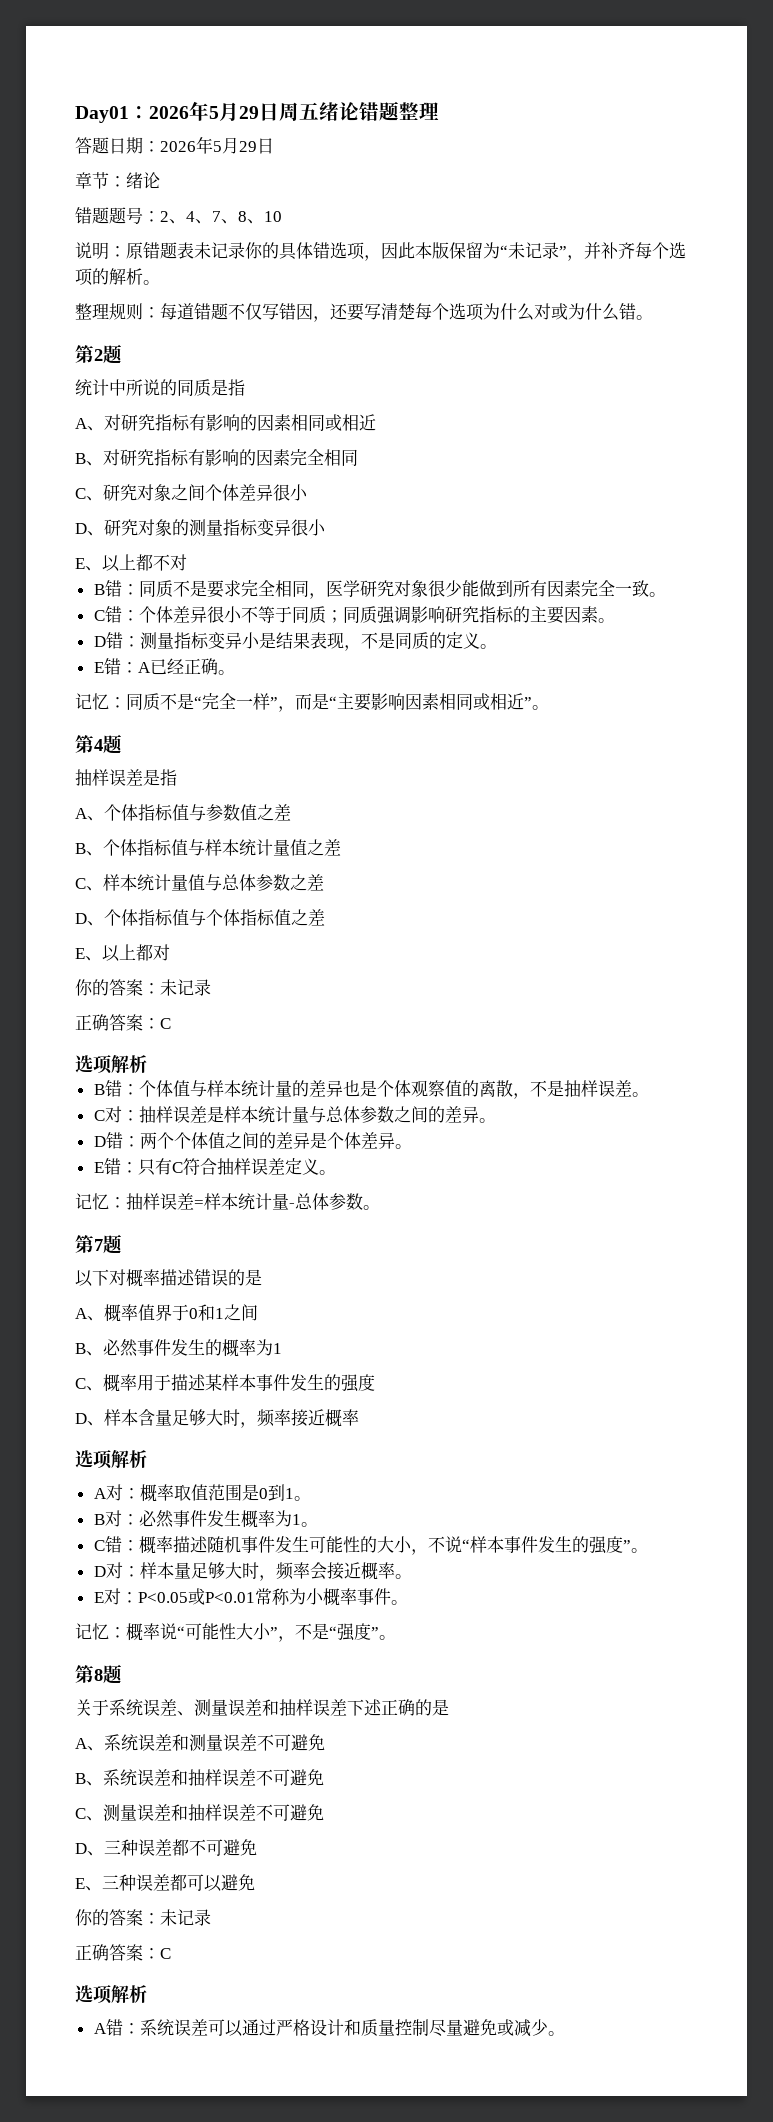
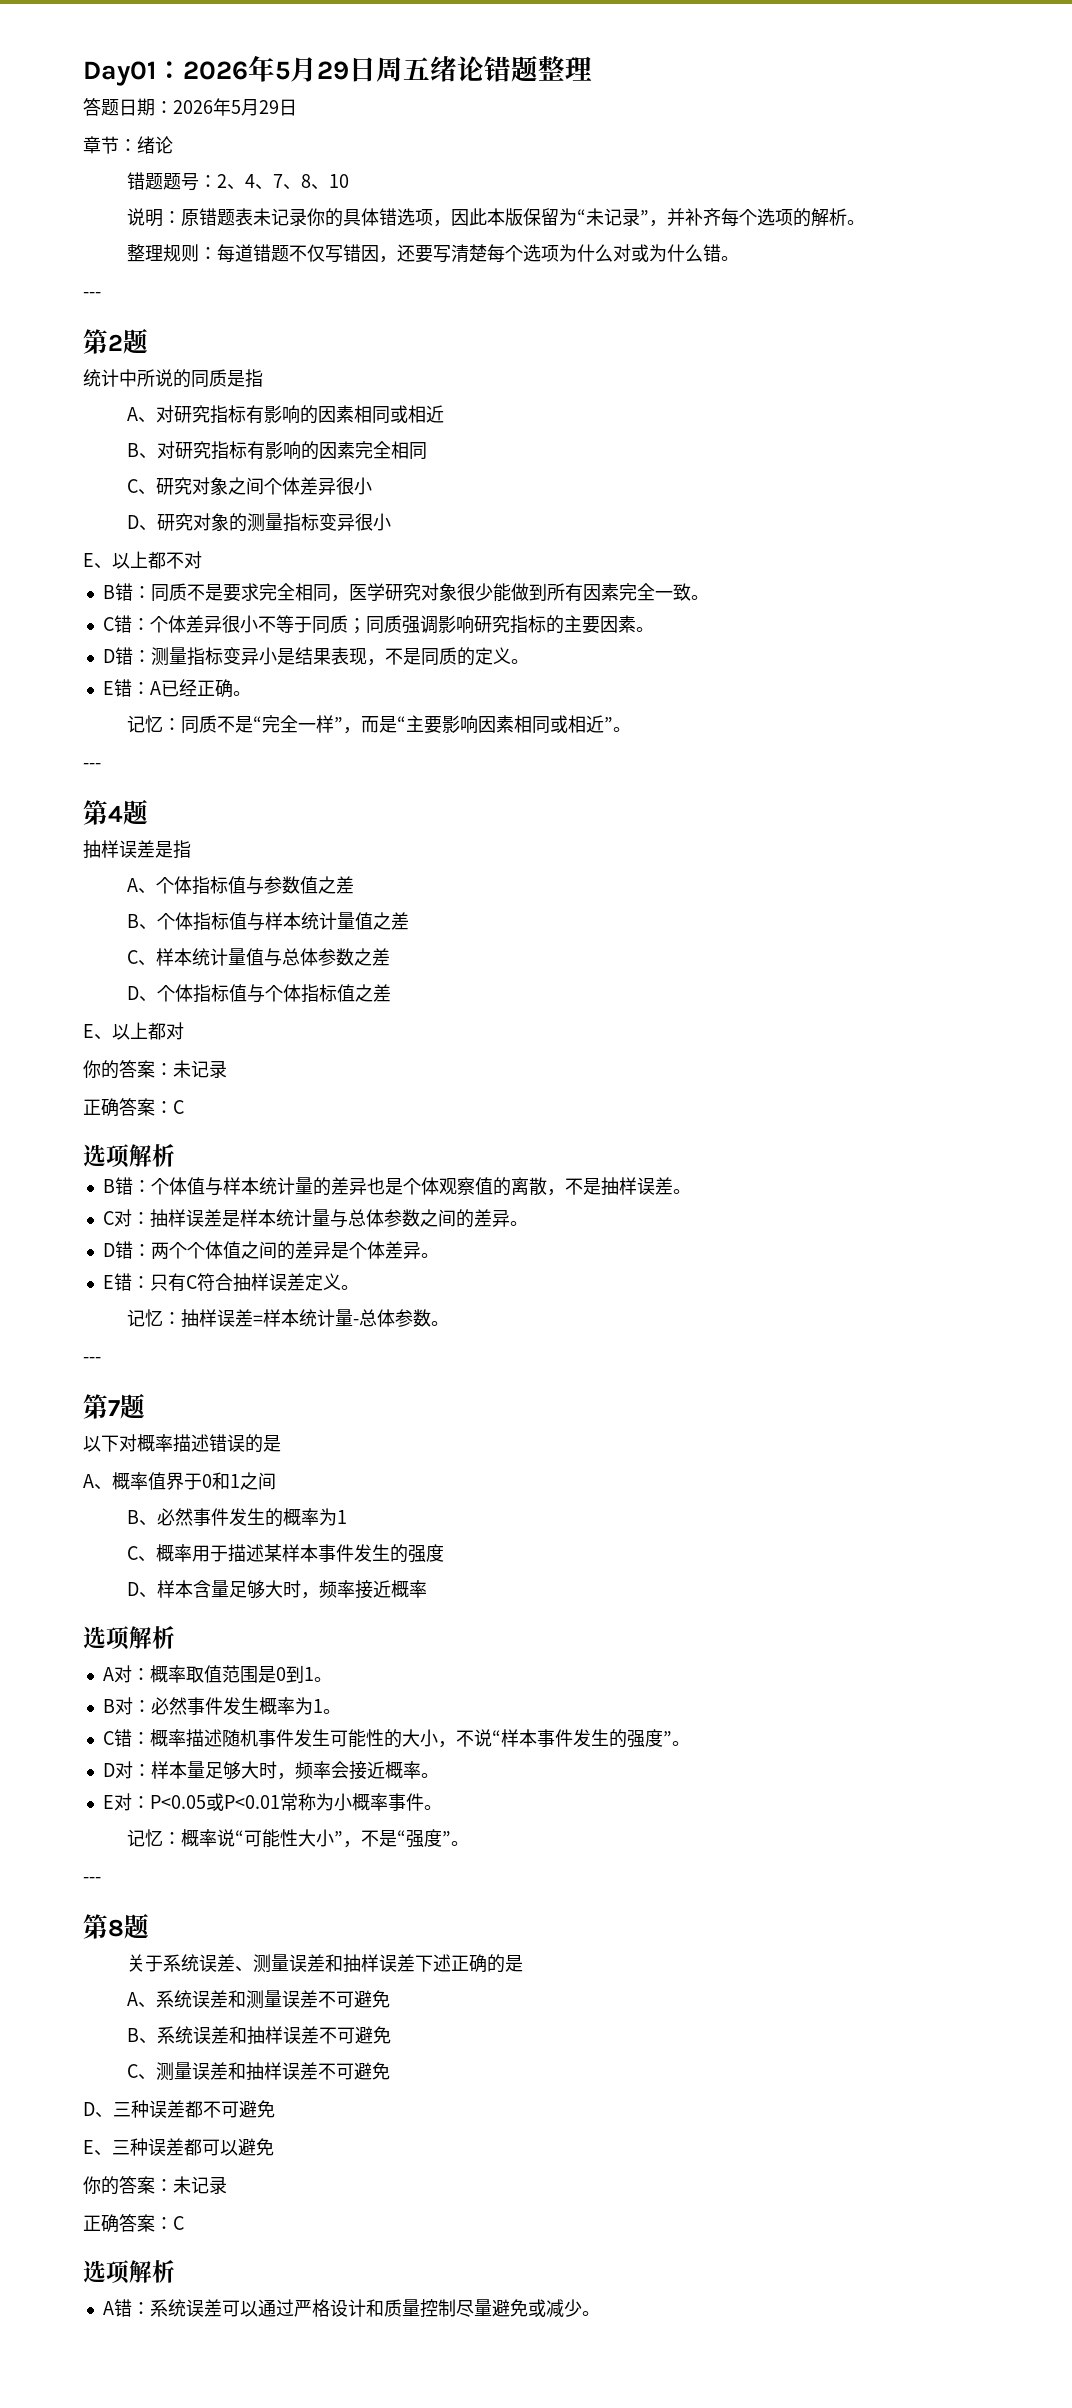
(653, 317) none -> [83,292,101,298] // ---
(549, 707) none -> [83,763,101,769] // ---
(380, 1207) none -> [83,1357,101,1363] // ---
(396, 1637) none -> [83,1877,101,1883] // ---

